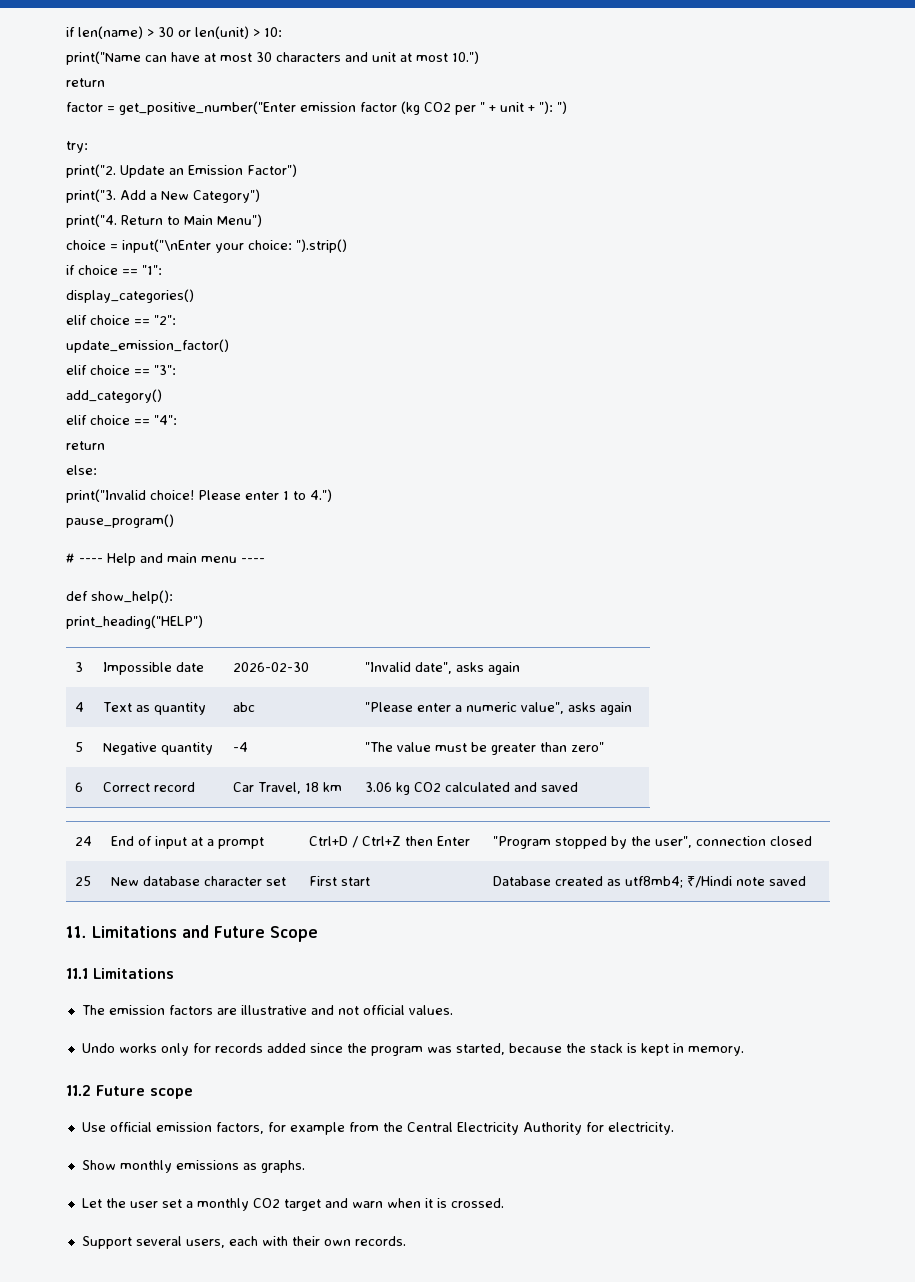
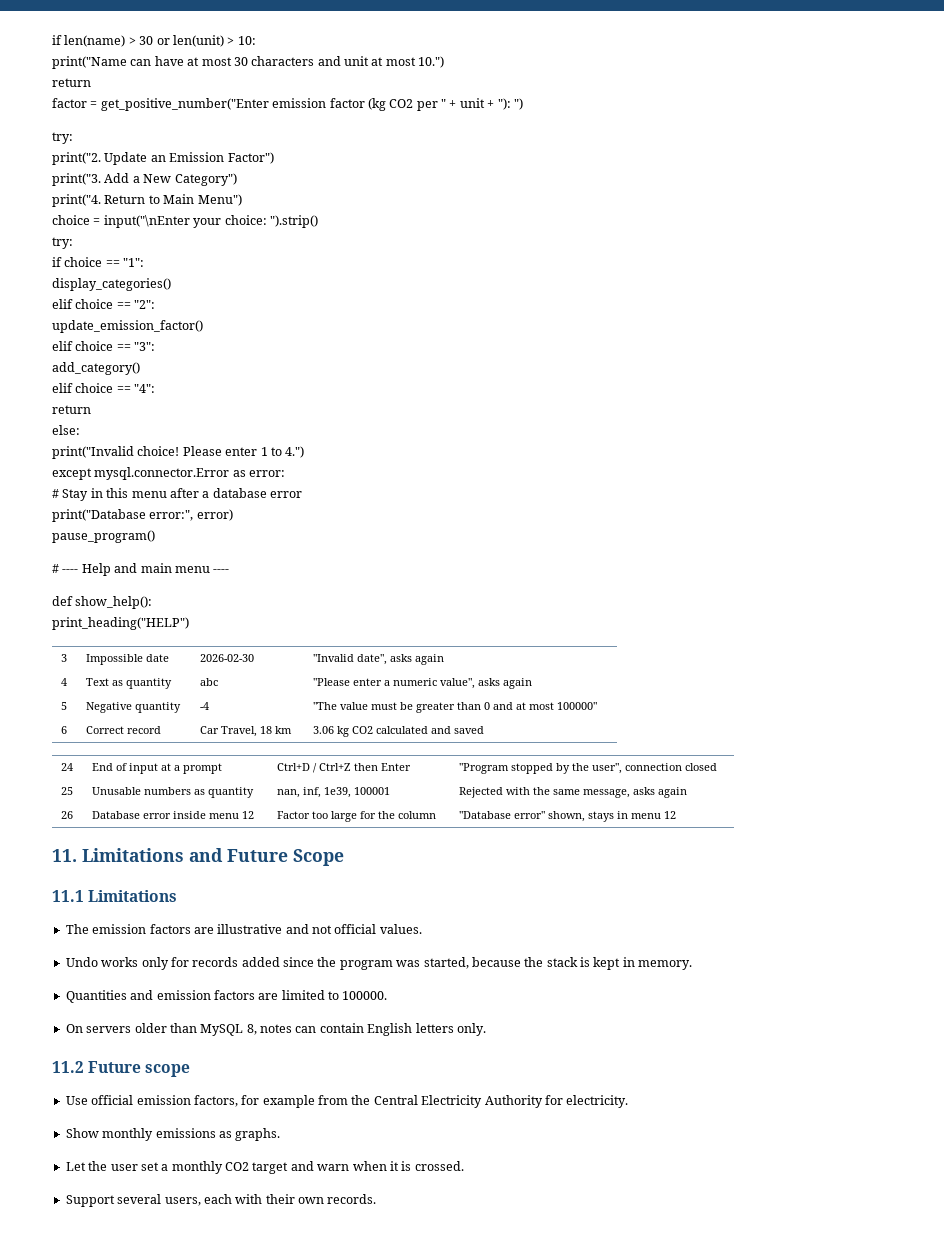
(347, 246) none -> [52,237,73,249] // try:
(332, 495) none -> [52,467,286,480] [52,488,302,501] [52,509,233,522] // except mysql.connector.Error as error: // # Stay in this menu after a database error // print("Database error:", error)
[571,742,605,752] zero" -> [484,702,598,710] 0 and at most 100000"
[111,876,287,886] [309,876,371,886] [493,876,807,888] New database character set | First start | Database created as utf8mb4; ₹/Hindi note saved -> [92,787,255,798] [277,787,391,798] [459,787,688,798] [61,811,74,819] [92,811,255,819] [277,811,437,822] [459,811,677,822] Unusable numbers as quantity | nan, inf, 1e39, 100001 | Rejected with the same message, asks again // 26 | Database error inside menu 12 | Factor too large for the column | "Database error" shown, stays in menu 12
(744, 1051) none -> [65,990,388,1003] [65,1023,486,1036] // Quantities and emission factors are limited to 100000. // On servers older than MySQL 8, notes can contain English letters only.

